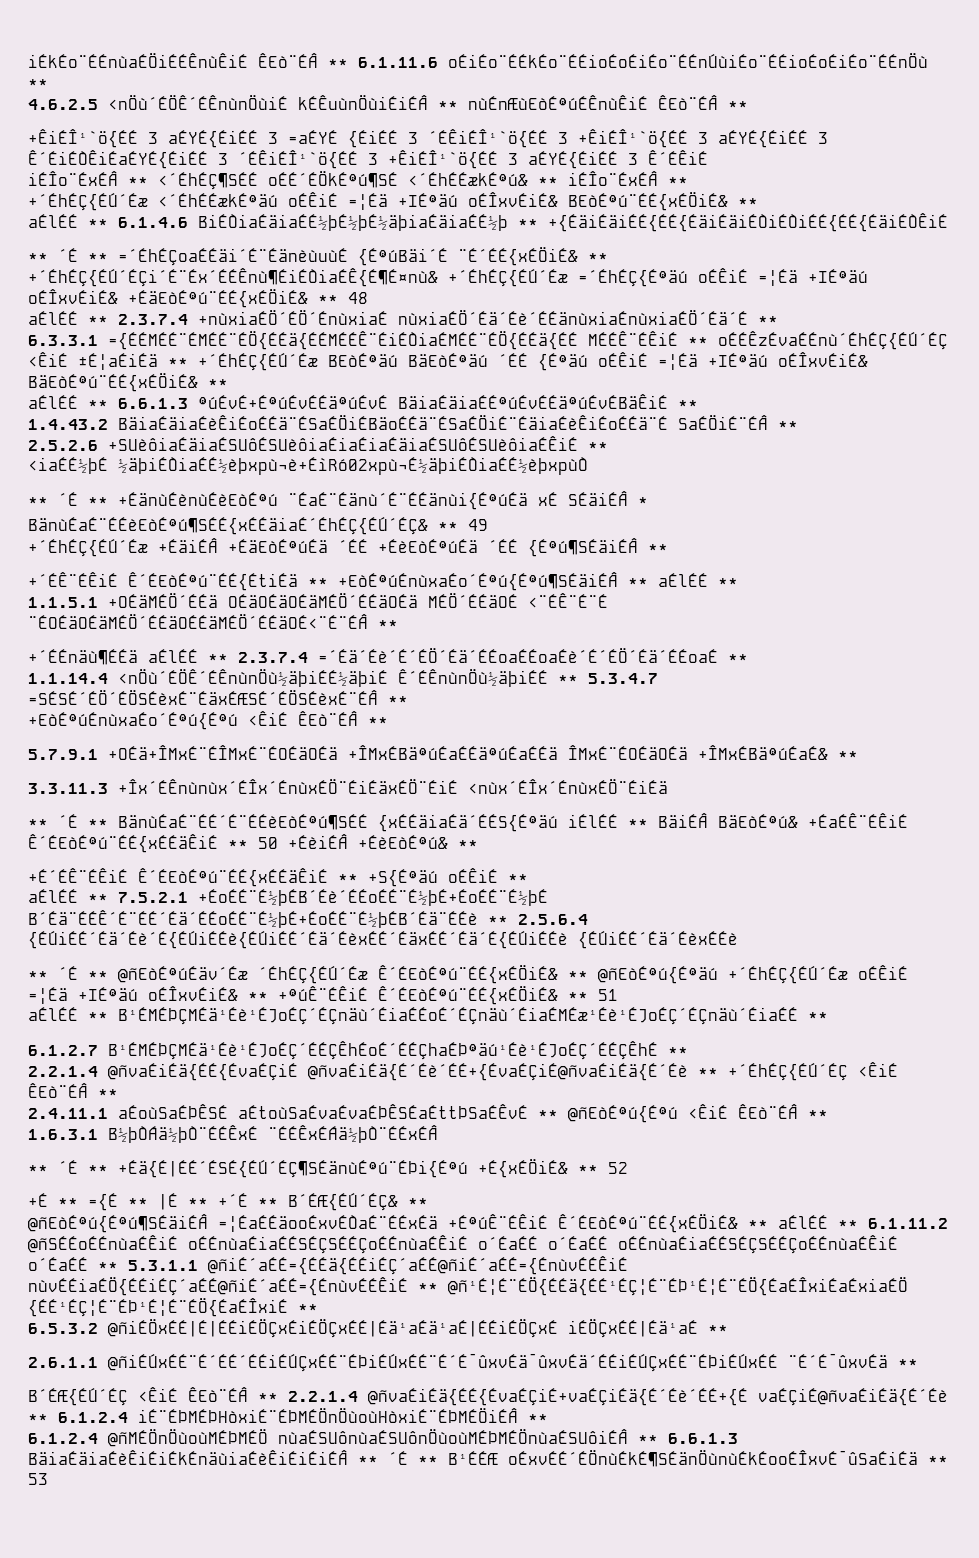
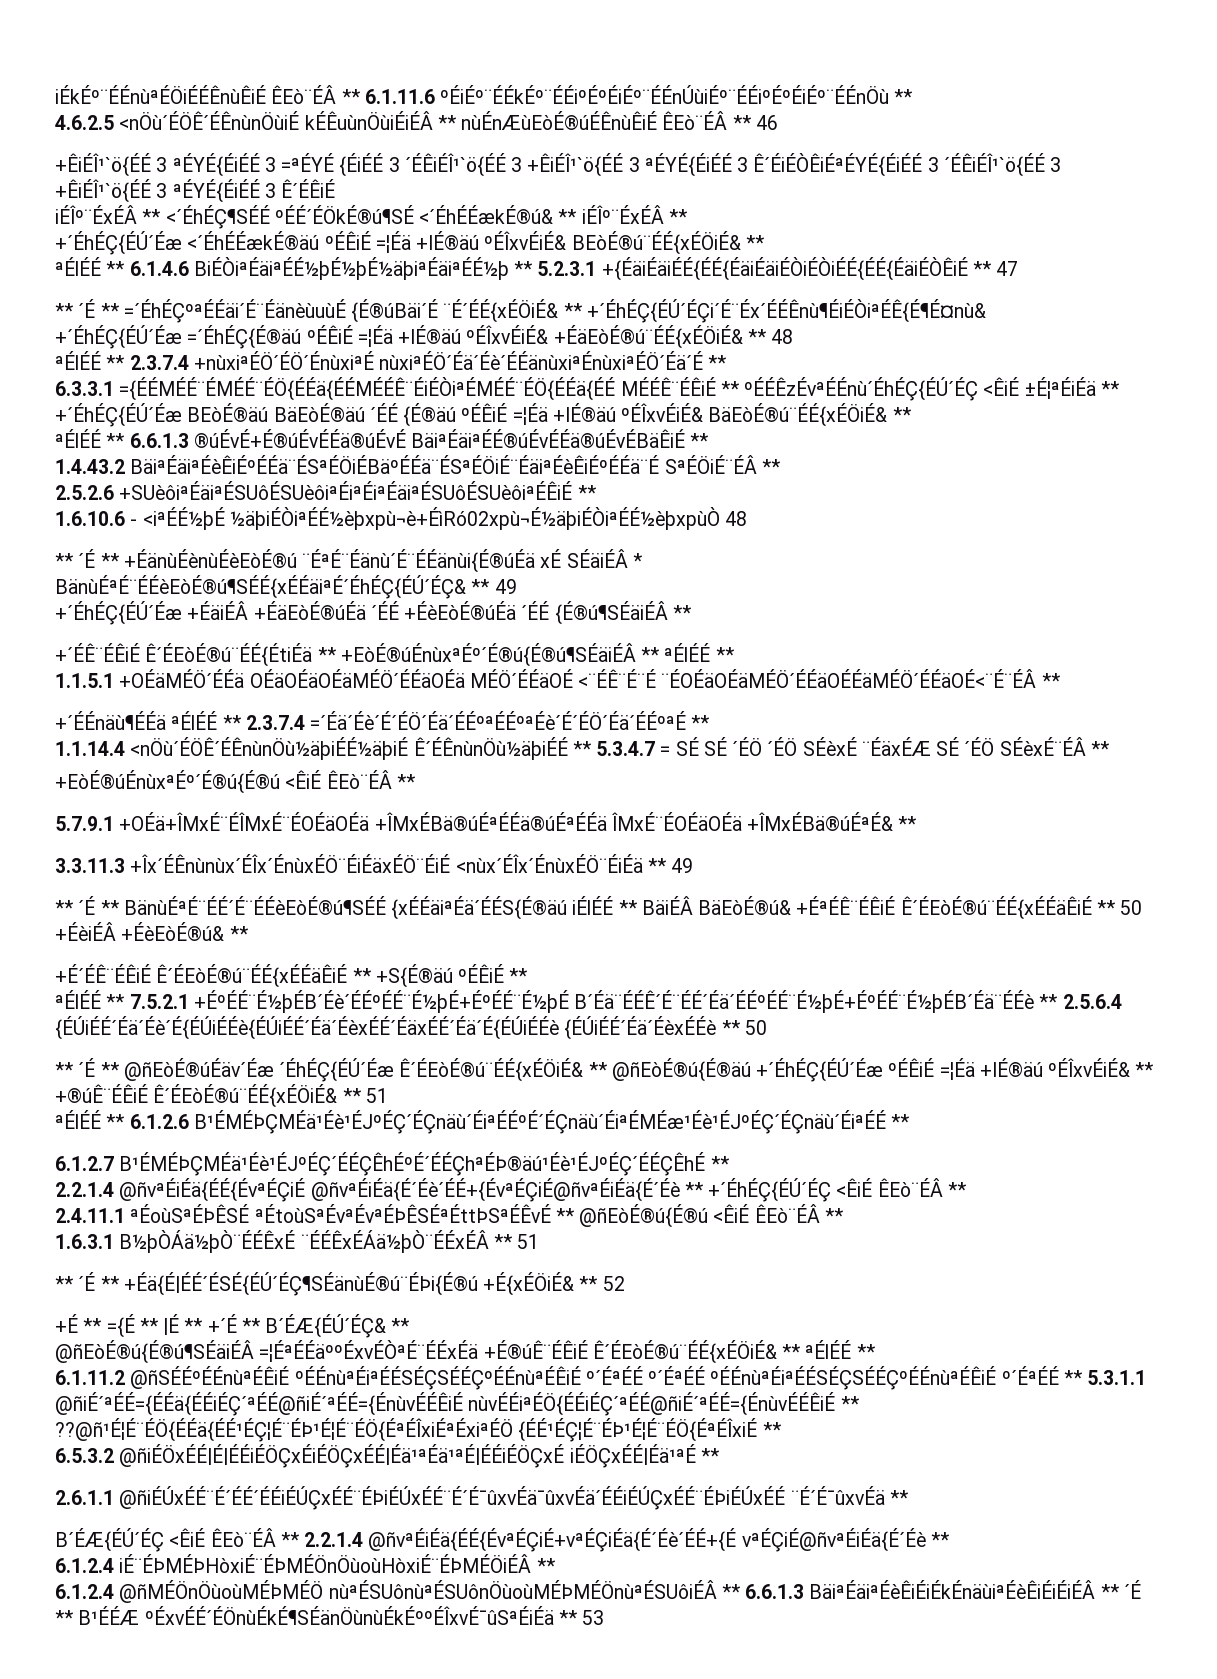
(748, 105) none -> [755,115,778,130] 46
(538, 223) none -> [537,261,597,276] 5.2.3.1
(948, 222) none -> [972,261,1019,276] ** 47
(438, 277) none -> (986, 311) //
(608, 446) none -> [55,511,138,526] 1.6.10.6 -
(588, 466) none -> [725,511,748,526] 48
[28,690,378,705] =SÉSÉ´ÉÖ´ÉÖSÉèxÉ¨ÉäxÉÆSÉ´ÉÖSÉèxÉ¨ÉÂ -> [660,737,1086,756] = SÉ SÉ ´ÉÖ ´ÉÖ SÉèxÉ ¨ÉäxÉÆ SÉ ´ÉÖ SÉèxÉ¨ÉÂ
(668, 786) none -> [647,858,694,873] ** 49
(738, 940) none -> [721,1020,767,1035] ** 50
(108, 1016) none -> [129,1114,189,1129] 6.1.2.6
(438, 1134) none -> [493,1234,540,1249] ** 51
(858, 1224) none -> (875, 1351) //
[448,1277,908,1296] @ñ¹É¦É¨ÉÖ{ÉÉä{ÉÉ¹ÉÇ¦É¨ÉÞ¹É¦É¨ÉÖ{ÉªÉÎxiÉªÉxiªÉÖ -> [55,1418,513,1442] ??@ñ¹É¦É¨ÉÖ{ÉÉä{ÉÉ¹ÉÇ¦É¨ÉÞ¹É¦É¨ÉÖ{ÉªÉÎxiÉªÉxiªÉÖ
(48, 1418) none -> (949, 1539) //

